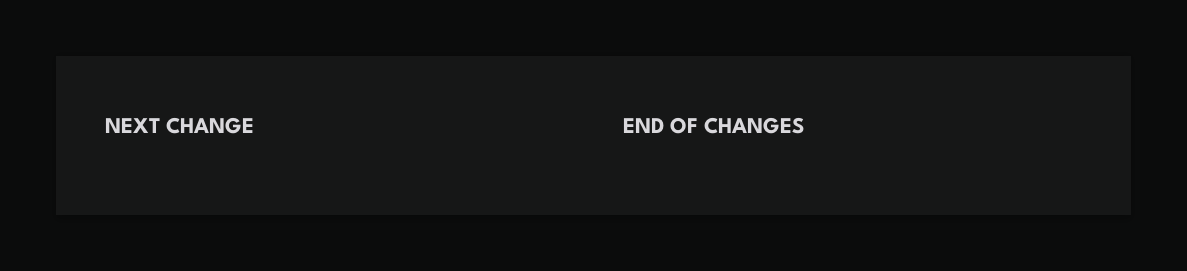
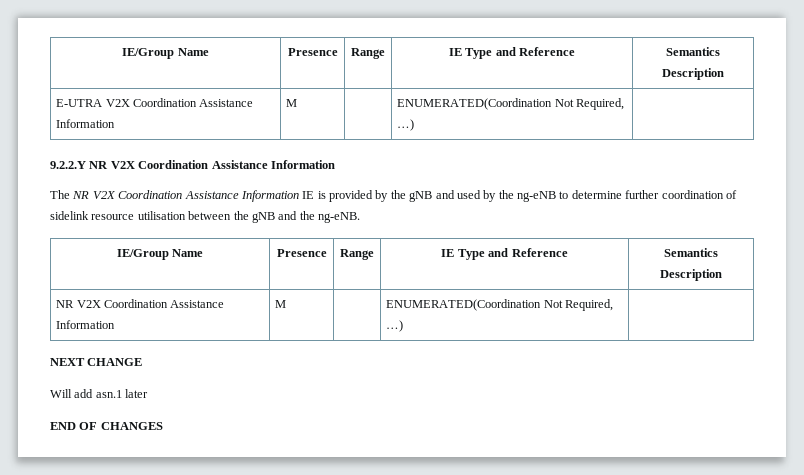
[105,117,255,134] NEXT CHANGE -> [122,48,209,59] [287,48,338,56] [351,48,385,59] [448,47,576,59] [666,47,720,56] [662,68,724,80] [56,98,254,107] [56,119,116,128] [286,99,298,107] [397,98,625,110] [397,119,415,131] [50,160,335,169] [50,190,737,202] [50,211,360,223] [116,249,204,260] [276,249,327,257] [340,249,374,260] [441,248,568,260] [664,248,718,257] [660,269,722,281] [56,299,225,308] [56,320,116,329] [275,300,287,308] [386,299,614,311] [386,320,404,332] [50,358,143,366] [50,389,149,398] IE/Group Name | Presence | Range | IE Type and Reference | Semantics Description // E-UTRA V2X Coordination Assistance Information | M | | ENUMERATED(Coordination Not Required, …) | // 9.2.2.Y NR V2X Coordination Assistance Information // The NR V2X Coordination Assistance Information IE is provided by the gNB and used by the ng-eNB to determine further coordination of sidelink resource utilisation between the gNB and the ng-eNB. // IE/Group Name | Presence | Range | IE Type and Reference | Semantics Description // NR V2X Coordination Assistance Information | M | | ENUMERATED(Coordination Not Required, …) | // NEXT CHANGE // Will add asn.1 later

